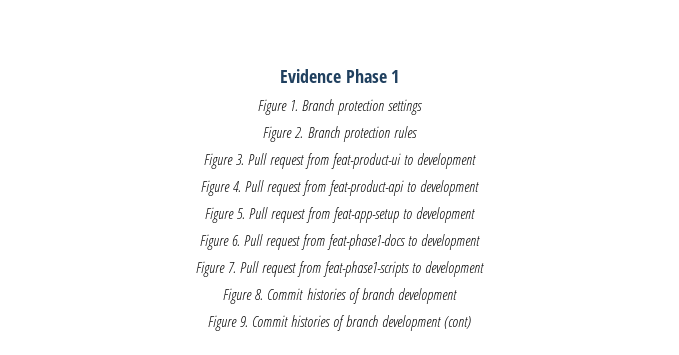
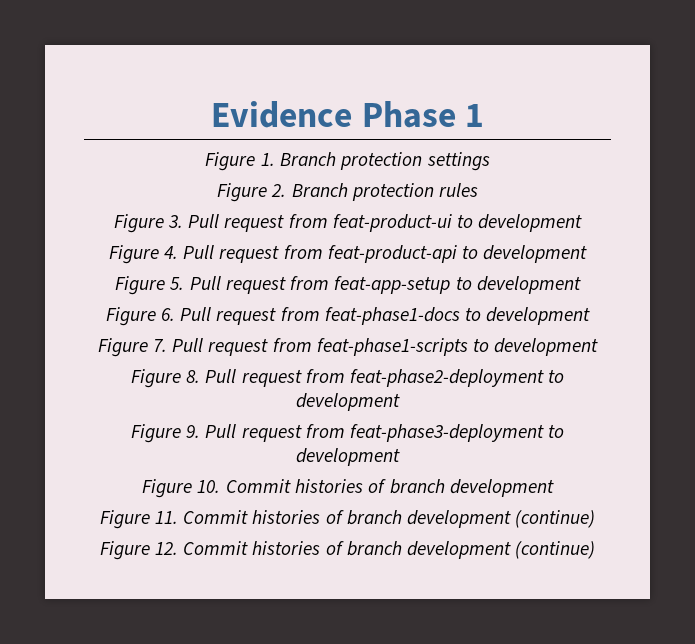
(264, 294) none -> [205,369,565,387] [296,393,400,411] [130,424,565,443] [296,448,400,466] [142,479,221,498] Pull request from feat-phase2-deployment to development // Figure 9. Pull request from feat-phase3-deployment to development // Figure 10.
[239,315,472,331] 9. Commit histories of branch development (cont) -> [154,510,596,528] [99,541,596,560] 11. Commit histories of branch development (continue) // Figure 12. Commit histories of branch development (continue)

